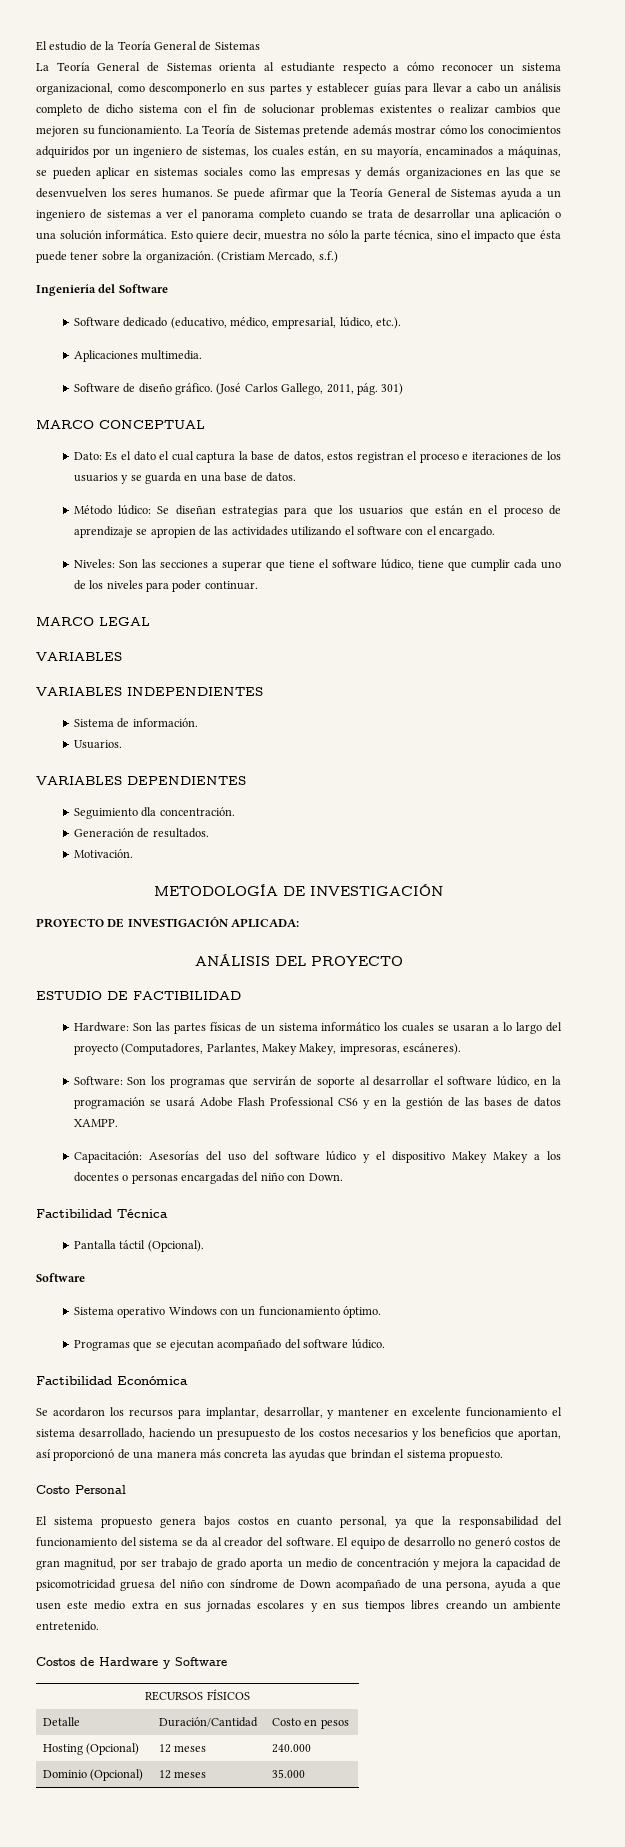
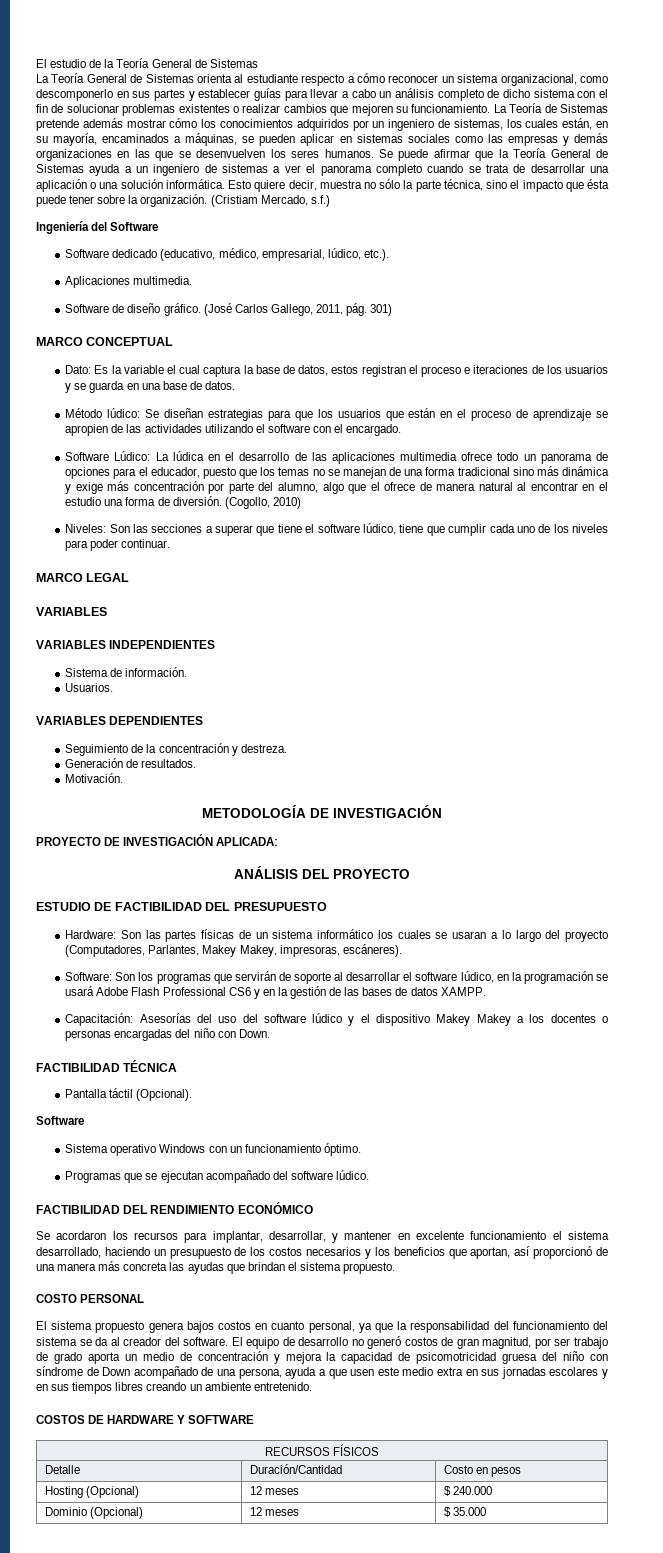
[121,451,156,461] el dato -> [111,365,164,374] la variable
(496, 532) none -> [65,451,608,464] [65,466,609,479] [65,481,608,494] [65,496,301,509] // Software Lúdico: La lúdica en el desarrollo de las aplicaciones multimedia ofrece todo un panorama de opciones para el educador, puesto que los temas no se manejan de una forma tradicional sino más dinámica y exige más concentración por parte del alumno, algo que el ofrece de manera natural al encontrar en el estudio una forma de diversión. (Cogollo, 2010)
[141,807,235,817] dla concentración. -> [131,743,287,756] de la concentración y destreza.
(241, 995) none -> [205,902,327,911] DEL PRESUPUESTO
[36,1209,168,1218] Factibilidad Técnica -> [36,1060,178,1072] FACTIBILIDAD TÉCNICA
[36,1376,188,1385] Factibilidad Económica -> [36,1202,313,1214] FACTIBILIDAD DEL RENDIMIENTO ECONÓMICO
[36,1485,126,1494] Costo Personal -> [36,1294,145,1303] COSTO PERSONAL
[36,1657,227,1669] Costos de Hardware y Software -> [36,1415,255,1424] COSTOS DE HARDWARE Y SOFTWARE
(207, 1748) none -> [444,1486,452,1496] $
(207, 1774) none -> [444,1507,452,1517] $

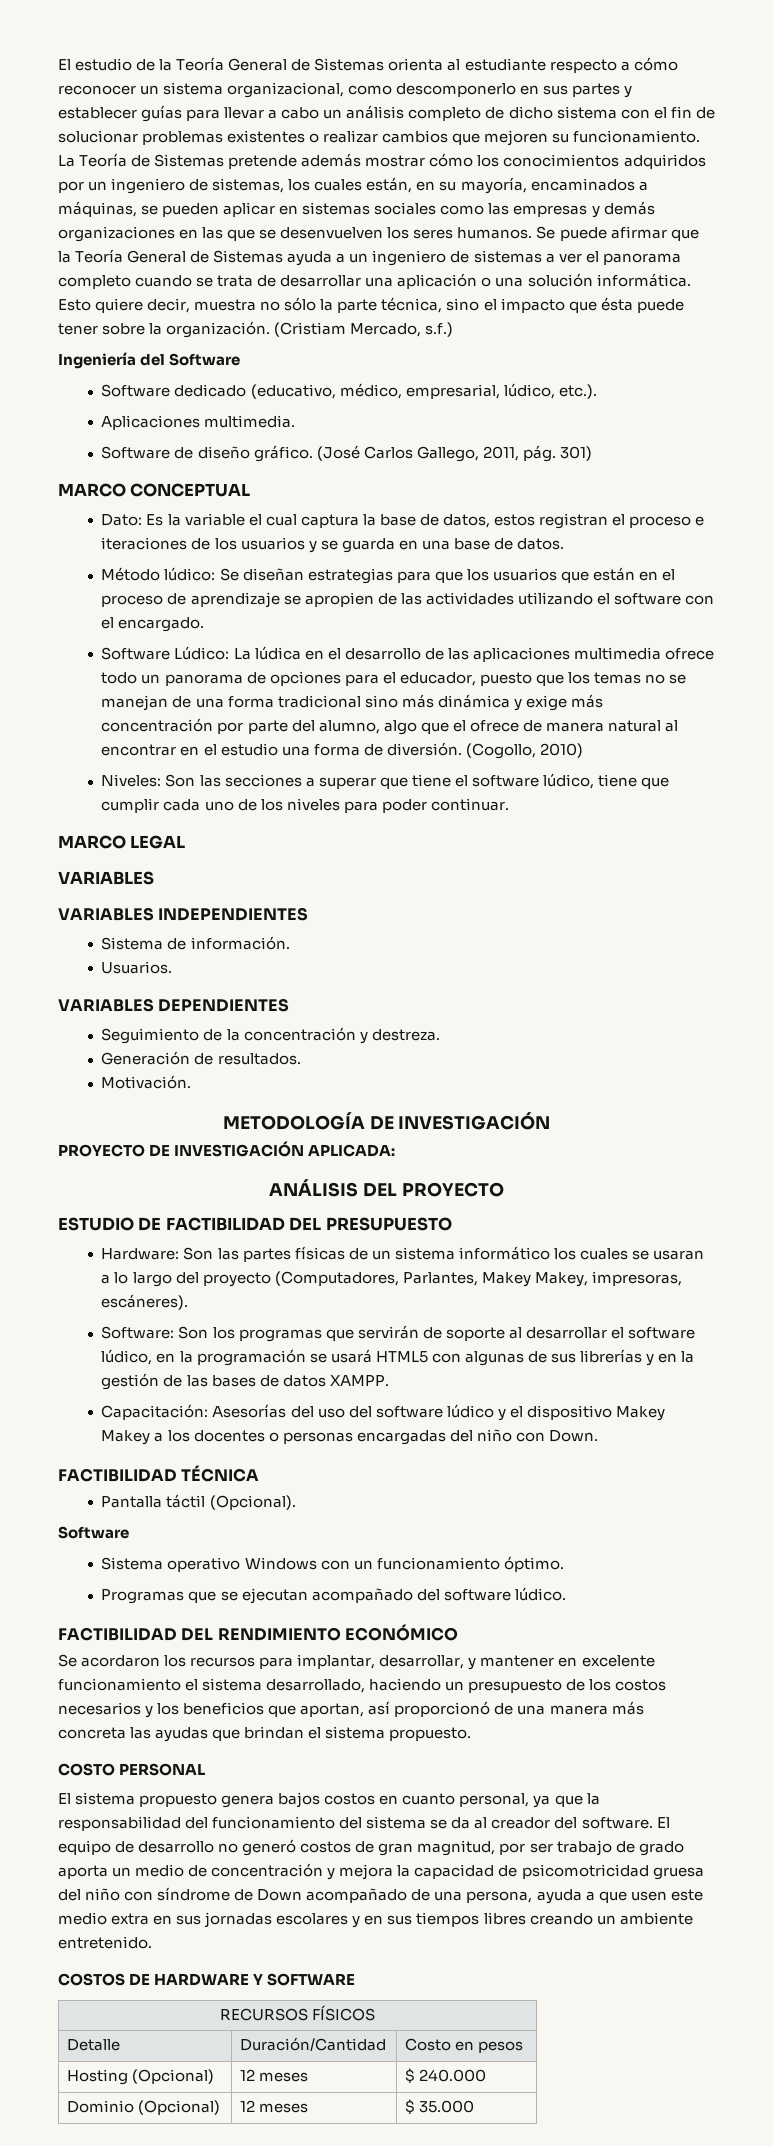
[36,73,194,83] // La Teoría General de Sistemas -> (385, 64) none
[96,987,251,996] Adobe Flash Professional CS6 -> [375,1349,642,1366] HTML5 con algunas de sus librerías

